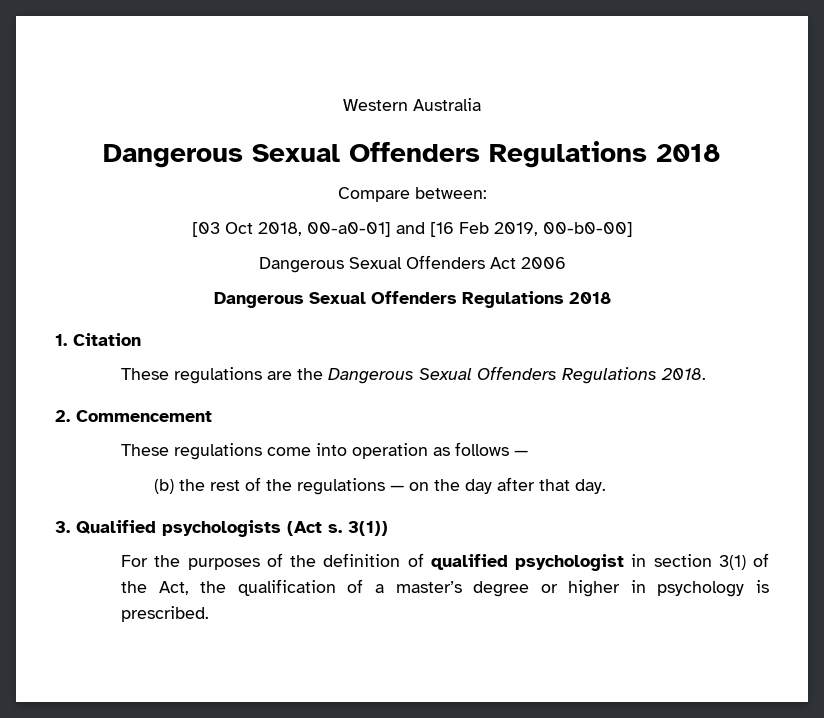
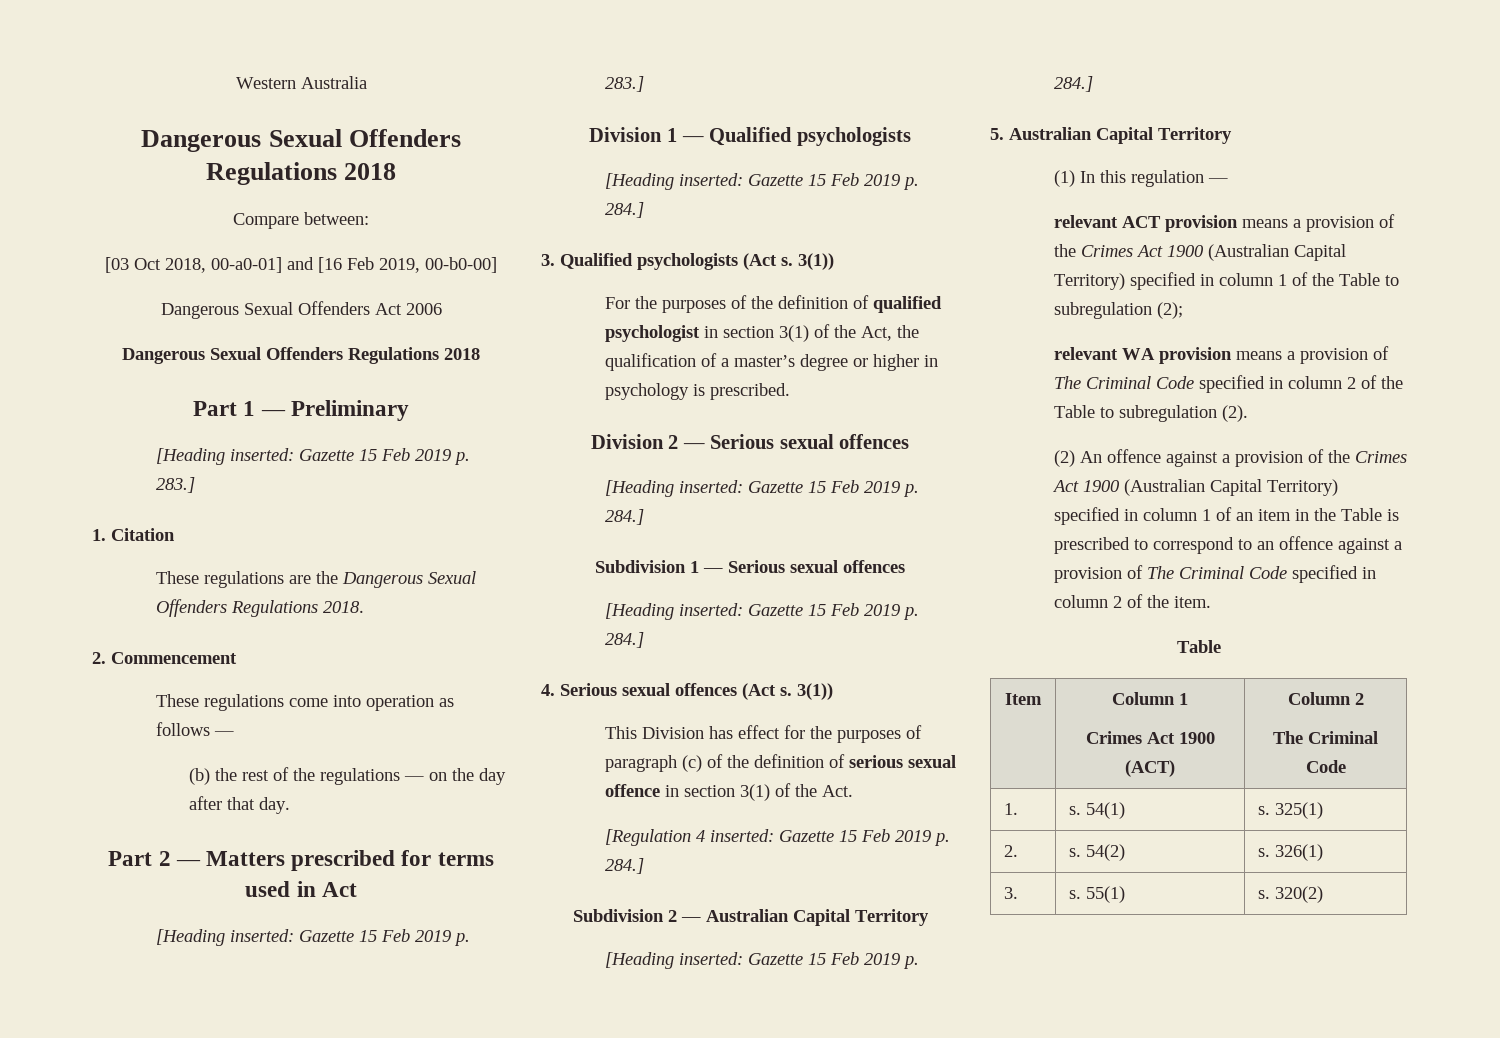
(611, 298) none -> [193,400,409,421] [156,448,471,465] [156,477,196,493] // Part 1 — Preliminary // [Heading inserted: Gazette 15 Feb 2019 p. 283.]
(607, 486) none -> [108,850,494,871] [245,881,357,897] [156,929,471,946] [605,76,645,92] [589,127,911,146] [605,173,920,190] [605,202,645,218] // Part 2 — Matters prescribed for terms used in Act // [Heading inserted: Gazette 15 Feb 2019 p. 283.] // Division 1 — Qualified psychologists // [Heading inserted: Gazette 15 Feb 2019 p. 284.]
(210, 614) none -> [590,434,910,449] [605,480,920,497] [605,509,645,525] [595,560,905,573] [605,603,920,620] [605,632,645,648] [541,683,833,700] [605,725,923,743] [605,754,957,772] [605,783,854,801] [605,829,951,846] [605,858,645,874] [572,909,929,926] [605,952,920,969] [1054,76,1094,92] [990,127,1232,144] [1054,170,1229,187] [1054,214,1396,232] [1054,244,1347,261] [1054,272,1400,290] [1054,302,1184,319] [1054,346,1390,364] [1054,375,1404,393] [1054,405,1249,422] [1054,449,1408,467] [1052,479,1339,496] [1054,507,1400,525] [1054,536,1403,554] [1054,565,1377,583] [1054,594,1212,608] [1177,640,1221,653] [1005,693,1042,705] [1112,692,1188,705] [1085,731,1215,744] [1125,760,1175,777] [1287,692,1364,705] [1273,731,1378,744] [1305,760,1346,773] [1004,803,1019,815] [1069,802,1126,819] [1258,802,1324,819] [1004,845,1019,857] [1069,844,1126,861] [1258,844,1324,861] [1004,887,1019,899] [1069,886,1126,903] [1258,886,1324,903] // Division 2 — Serious sexual offences // [Heading inserted: Gazette 15 Feb 2019 p. 284.] // Subdivision 1 — Serious sexual offences // [Heading inserted: Gazette 15 Feb 2019 p. 284.] // 4. Serious sexual offences (Act s. 3(1)) // This Division has effect for the purposes of paragraph (c) of the definition of serious sexual offence in section 3(1) of the Act. // [Regulation 4 inserted: Gazette 15 Feb 2019 p. 284.] // Subdivision 2 — Australian Capital Territory // [Heading inserted: Gazette 15 Feb 2019 p. 284.] // 5. Australian Capital Territory // (1) In this regulation — // relevant ACT provision means a provision of the Crimes Act 1900 (Australian Capital Territory) specified in column 1 of the Table to subregulation (2); // relevant WA provision means a provision of The Criminal Code specified in column 2 of the Table to subregulation (2). // (2) An offence against a provision of the Crimes Act 1900 (Australian Capital Territory) specified in column 1 of an item in the Table is prescribed to correspond to an offence against a provision of The Criminal Code specified in column 2 of the item. // Table // Item | Column 1 // Crimes Act 1900 (ACT) | Column 2 // The Criminal Code // 1. | s. 54(1) | s. 325(1) // 2. | s. 54(2) | s. 326(1) // 3. | s. 55(1) | s. 320(2)

